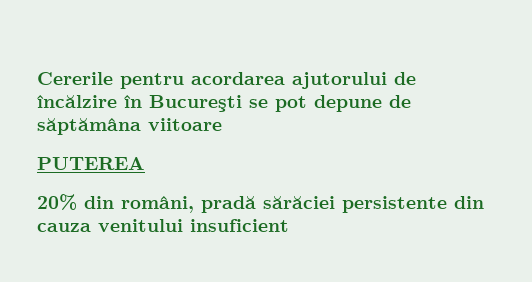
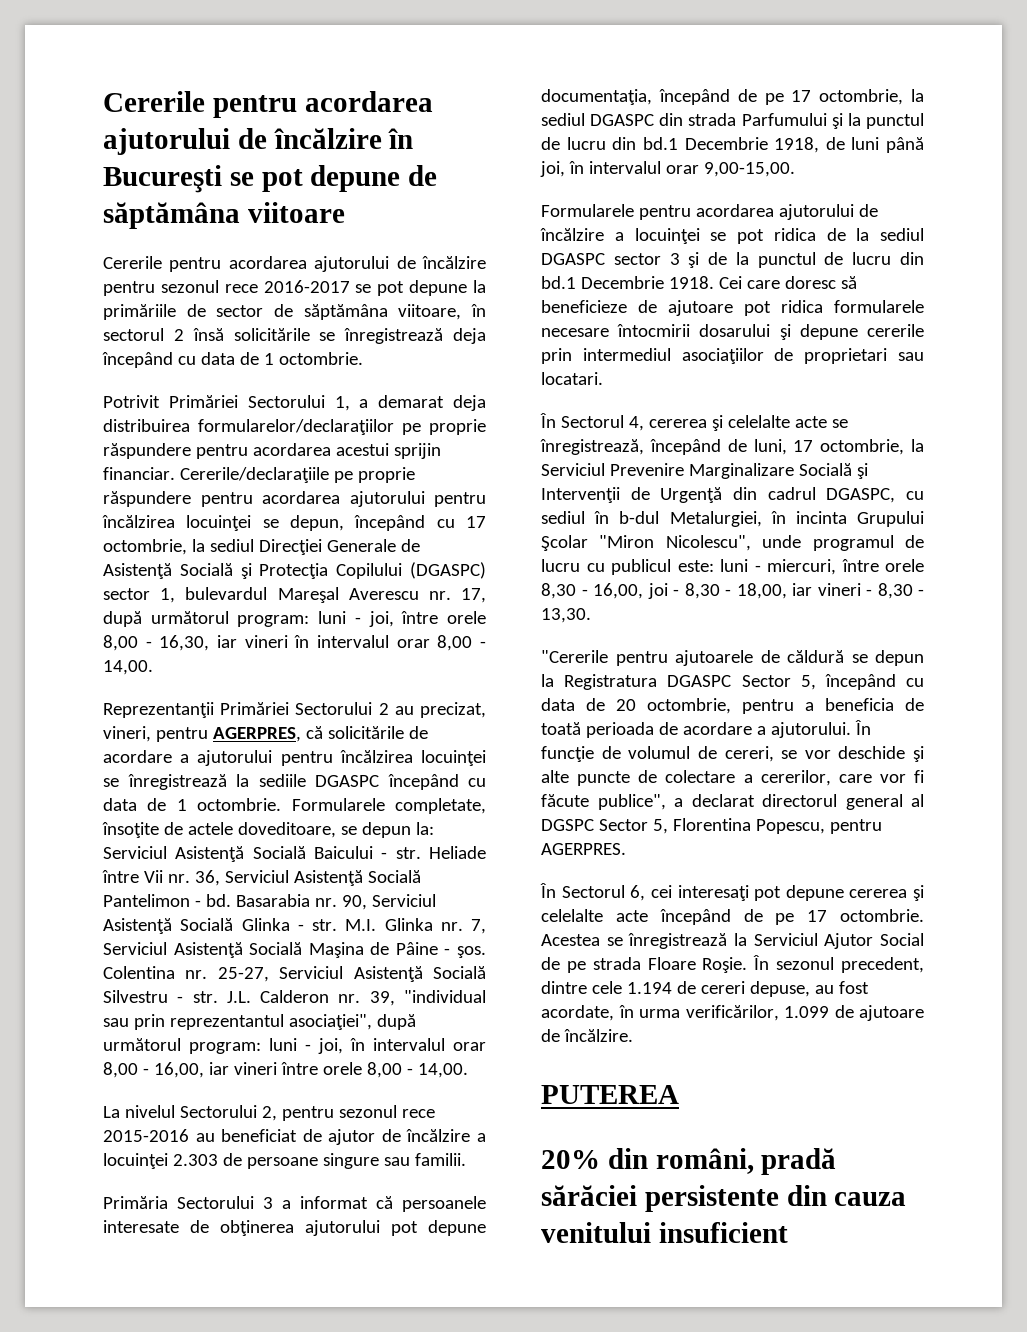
(222, 124) none -> [103,256,486,272] [103,280,487,296] [103,304,486,320] [103,328,486,344] [102,352,363,368] [103,395,486,411] [103,419,486,435] [103,443,441,459] [103,467,415,483] [103,491,486,507] [102,515,486,531] [103,539,420,555] [103,562,486,579] [103,587,486,603] [103,611,487,627] [103,635,487,651] [103,660,153,675] [103,702,486,718] [103,726,428,742] [103,750,486,766] [103,774,486,790] [103,798,486,814] [102,822,434,838] [103,846,486,862] [102,870,421,886] [103,894,436,910] [103,918,486,934] [103,942,486,958] [103,966,486,982] [103,990,486,1006] [103,1014,416,1030] [103,1038,486,1054] [103,1062,468,1078] [103,1105,435,1121] [103,1129,486,1145] [103,1153,466,1169] [103,1196,486,1212] [103,1220,486,1236] [541,89,924,105] [541,113,924,129] [541,137,924,153] [540,161,795,177] [541,204,878,220] [540,228,924,244] [541,252,924,268] [541,276,857,289] [541,300,924,316] [541,324,924,340] [541,348,924,364] [541,372,603,385] [540,413,848,431] [540,439,924,455] [541,463,868,479] [541,487,924,503] [541,511,924,527] [541,535,924,551] [541,559,924,575] [541,583,924,599] [541,608,591,623] [541,650,924,666] [541,674,924,690] [541,698,924,714] [541,720,871,738] [541,746,924,762] [541,770,924,786] [541,794,924,810] [541,818,882,834] [541,843,626,855] [540,883,924,901] [541,909,924,925] [541,933,924,949] [541,955,924,973] [541,981,869,997] [541,1005,924,1021] [541,1029,633,1042] // Cererile pentru acordarea ajutorului de încălzire pentru sezonul rece 2016-2017 se pot depune la primăriile de sector de săptămâna viitoare, în sectorul 2 însă solicitările se înregistrează deja începând cu data de 1 octombrie. // Potrivit Primăriei Sectorului 1, a demarat deja distribuirea formularelor/declaraţiilor pe proprie răspundere pentru acordarea acestui sprijin financiar. Cererile/declaraţiile pe proprie răspundere pentru acordarea ajutorului pentru încălzirea locuinţei se depun, începând cu 17 octombrie, la sediul Direcţiei Generale de Asistenţă Socială şi Protecţia Copilului (DGASPC) sector 1, bulevardul Mareşal Averescu nr. 17, după următorul program: luni - joi, între orele 8,00 - 16,30, iar vineri în intervalul orar 8,00 - 14,00. // Reprezentanţii Primăriei Sectorului 2 au precizat, vineri, pentru AGERPRES, că solicitările de acordare a ajutorului pentru încălzirea locuinţei se înregistrează la sediile DGASPC începând cu data de 1 octombrie. Formularele completate, însoţite de actele doveditoare, se depun la: Serviciul Asistenţă Socială Baicului - str. Heliade între Vii nr. 36, Serviciul Asistenţă Socială Pantelimon - bd. Basarabia nr. 90, Serviciul Asistenţă Socială Glinka - str. M.I. Glinka nr. 7, Serviciul Asistenţă Socială Maşina de Pâine - şos. Colentina nr. 25-27, Serviciul Asistenţă Socială Silvestru - str. J.L. Calderon nr. 39, "individual sau prin reprezentantul asociaţiei", după următorul program: luni - joi, în intervalul orar 8,00 - 16,00, iar vineri între orele 8,00 - 14,00. // La nivelul Sectorului 2, pentru sezonul rece 2015-2016 au beneficiat de ajutor de încălzire a locuinţei 2.303 de persoane singure sau familii. // Primăria Sectorului 3 a informat că persoanele interesate de obţinerea ajutorului pot depune documentaţia, începând de pe 17 octombrie, la sediul DGASPC din strada Parfumului şi la punctul de lucru din bd.1 Decembrie 1918, de luni până joi, în intervalul orar 9,00-15,00. // Formularele pentru acordarea ajutorului de încălzire a locuinţei se pot ridica de la sediul DGASPC sector 3 şi de la punctul de lucru din bd.1 Decembrie 1918. Cei care doresc să beneficieze de ajutoare pot ridica formularele necesare întocmirii dosarului şi depune cererile prin intermediul asociaţiilor de proprietari sau locatari. // În Sectorul 4, cererea şi celelalte acte se înregistrează, începând de luni, 17 octombrie, la Serviciul Prevenire Marginalizare Socială şi Intervenţii de Urgenţă din cadrul DGASPC, cu sediul în b-dul Metalurgiei, în incinta Grupului Şcolar "Miron Nicolescu", unde programul de lucru cu publicul este: luni - miercuri, între orele 8,30 - 16,00, joi - 8,30 - 18,00, iar vineri - 8,30 - 13,30. // "Cererile pentru ajutoarele de căldură se depun la Registratura DGASPC Sector 5, începând cu data de 20 octombrie, pentru a beneficia de toată perioada de acordare a ajutorului. În funcţie de volumul de cereri, se vor deschide şi alte puncte de colectare a cererilor, care vor fi făcute publice", a declarat directorul general al DGSPC Sector 5, Florentina Popescu, pentru AGERPRES. // În Sectorul 6, cei interesaţi pot depune cererea şi celelalte acte începând de pe 17 octombrie. Acestea se înregistrează la Serviciul Ajutor Social de pe strada Floare Roşie. În sezonul precedent, dintre cele 1.194 de cereri depuse, au fost acordate, în urma verificărilor, 1.099 de ajutoare de încălzire.

